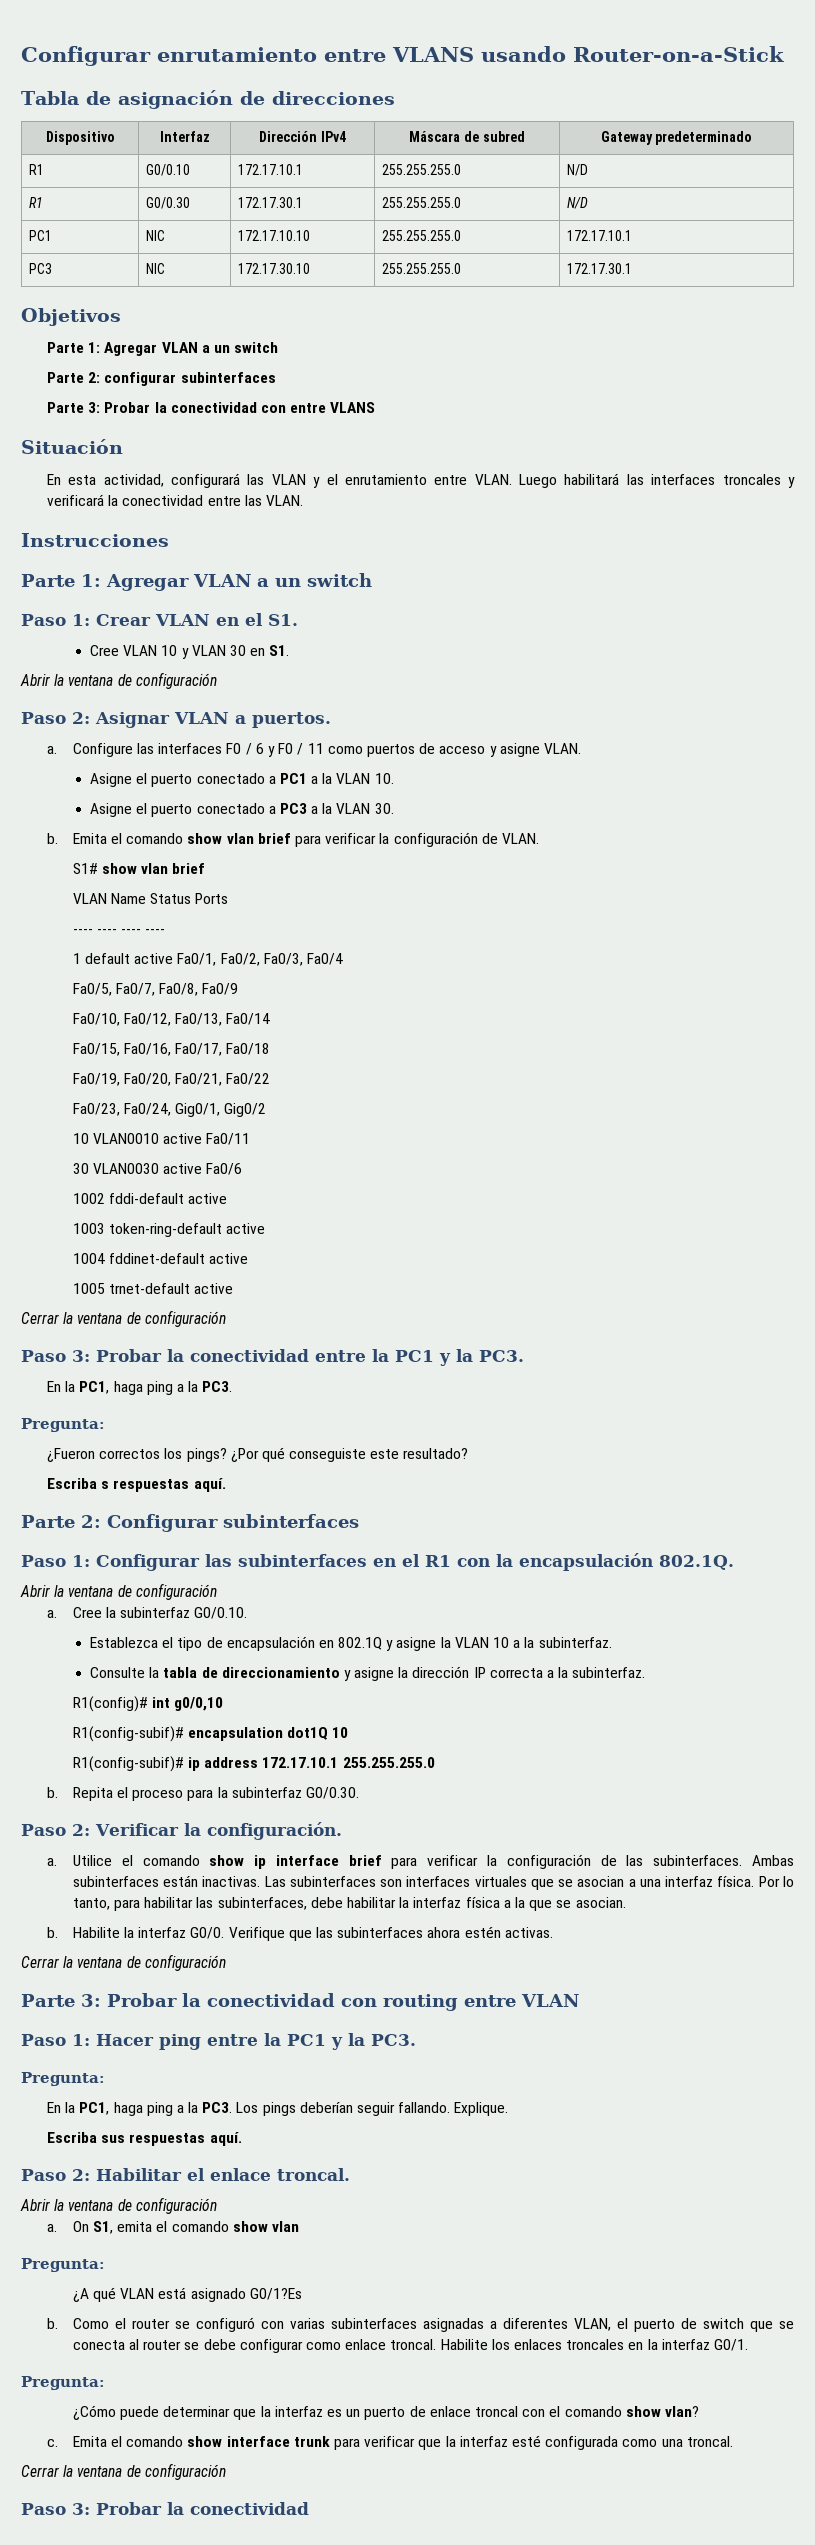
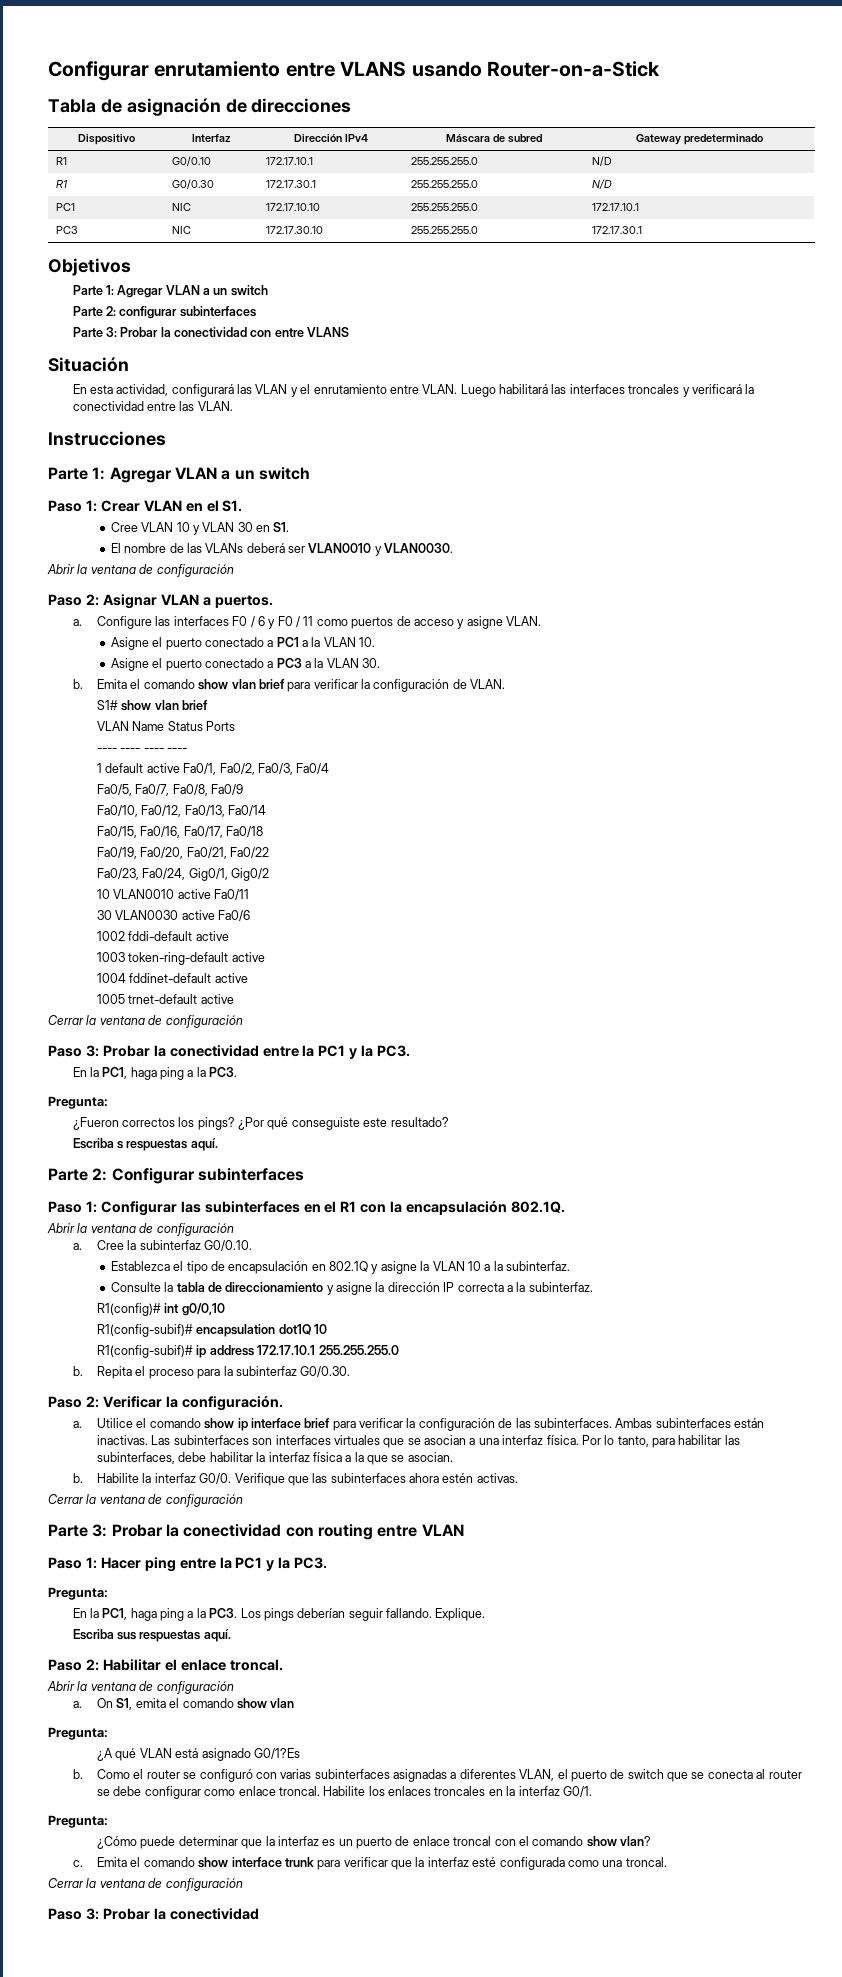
(290, 650) none -> [110,543,454,556] // El nombre de las VLANs deberá ser VLAN0010 y VLAN0030.

